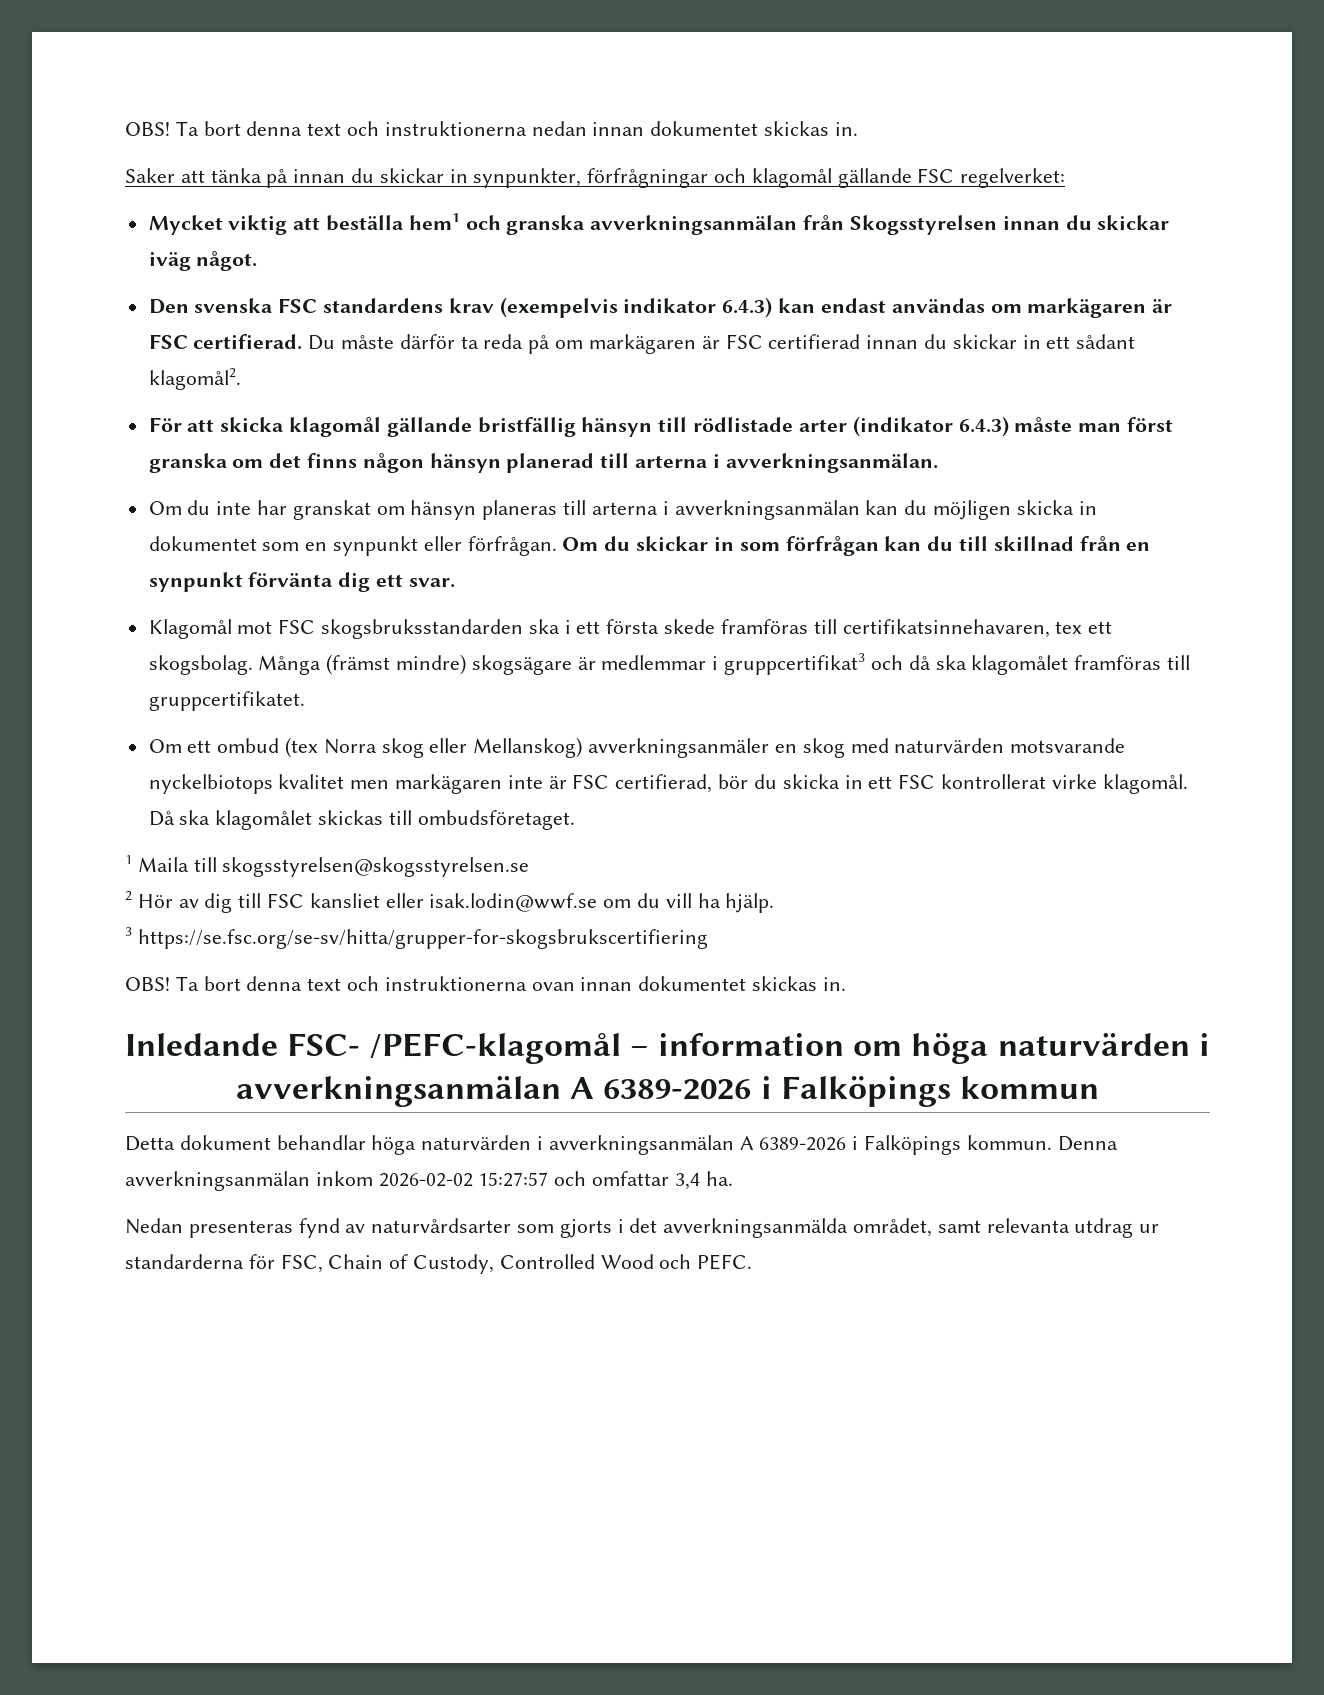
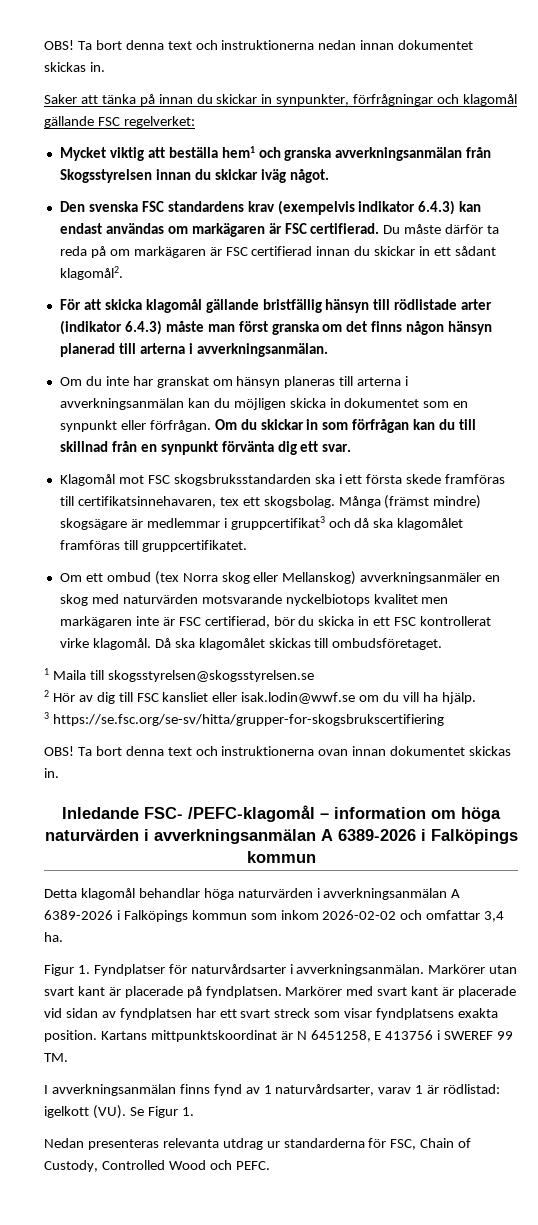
[179,1135,271,1150] dokument -> [80,888,135,900] klagomål
[966,1135,1118,1151] [125,1171,310,1191] kommun. Denna avverkningsanmälan -> [191,910,277,920] kommun som
[478,1172,549,1187] 15:27:57 -> (397, 915) none
[125,1218,981,1238] Nedan presenteras fynd av naturvårdsarter som gjorts i det avverkningsanmälda området, samt -> [44,964,518,976] [44,986,517,998] [44,1008,499,1020] [44,1030,514,1042] [44,1053,68,1062] [44,1084,501,1096] [44,1105,194,1119] [44,1138,159,1150] Figur 1. Fyndplatser för naturvårdsarter i avverkningsanmälan. Markörer utan svart kant är placerade på fyndplatsen. Markörer med svart kant är placerade vid sidan av fyndplatsen har ett svart streck som visar fyndplatsens exakta position. Kartans mittpunktskoordinat är N 6451258, E 413756 i SWEREF 99 TM. // I avverkningsanmälan finns fynd av 1 naturvårdsarter, varav 1 är rödlistad: igelkott (VU). Se Figur 1. // Nedan presenteras

